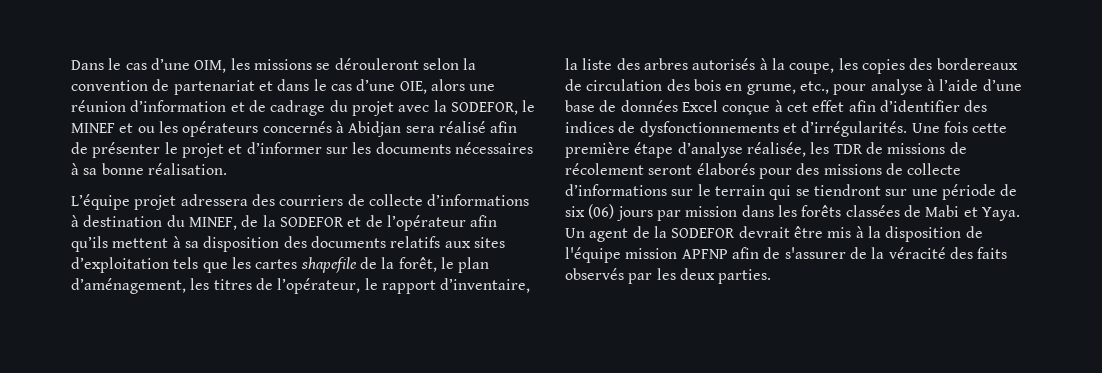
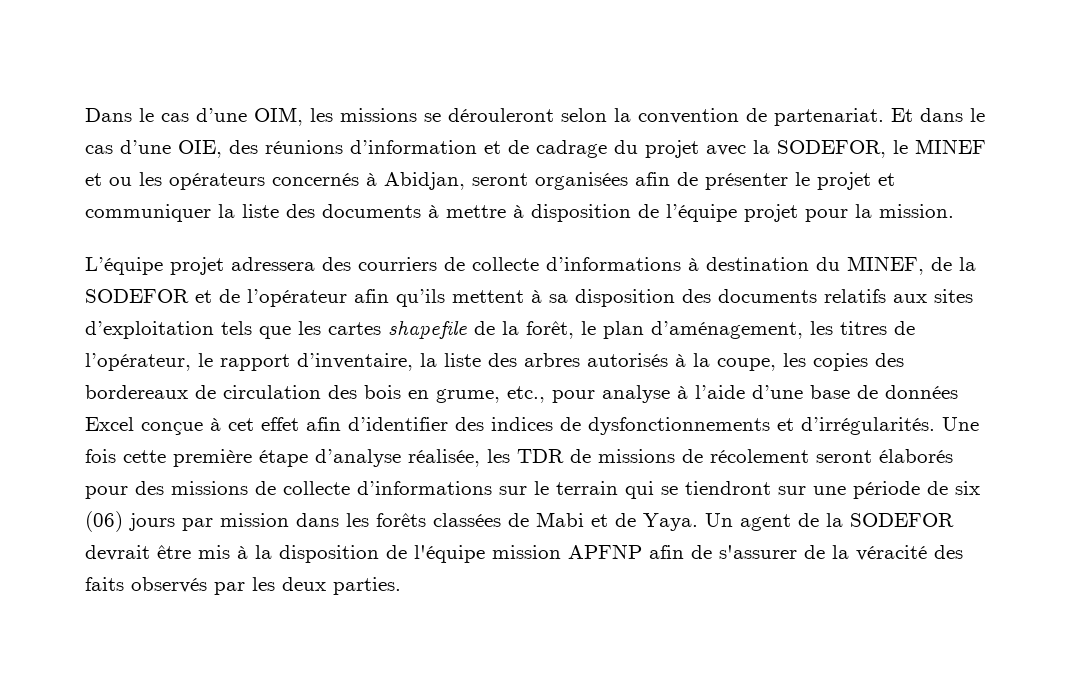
[173,80,273,95] partenariat et -> [774,108,913,126] partenariat. Et
[430,79,496,91] [71,100,126,112] alors une réunion -> [229,140,343,154] des réunions
[348,121,486,137] Abidjan sera réalisé -> [384,172,628,190] Abidjan, seront organisées
[246,142,533,154] [71,163,227,175] d’informer sur les documents nécessaires à sa bonne réalisation. -> [85,204,954,222] communiquer la liste des documents à mettre à disposition de l’équipe projet pour la mission.
(978, 212) none -> [615,513,636,527] de

